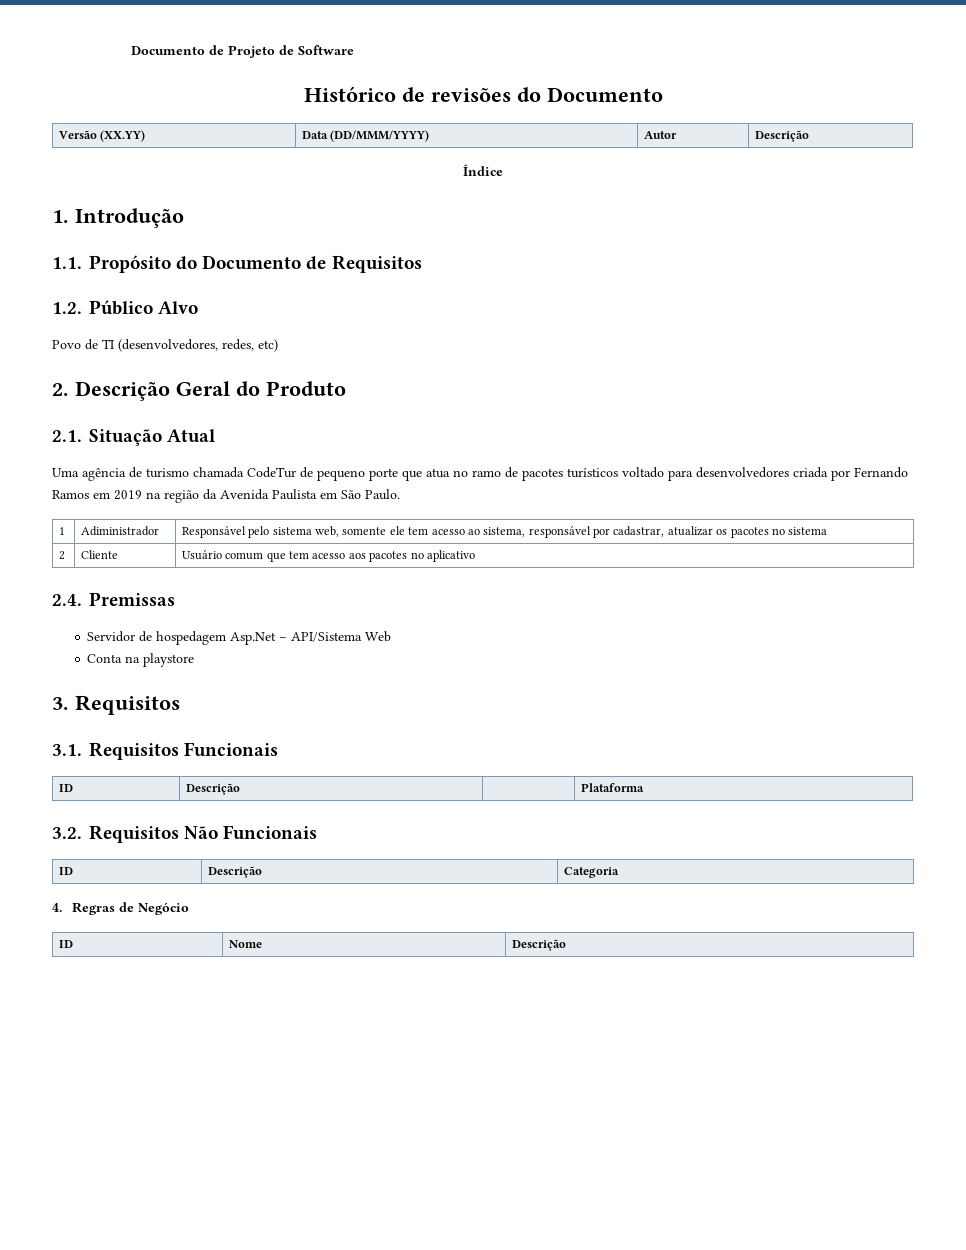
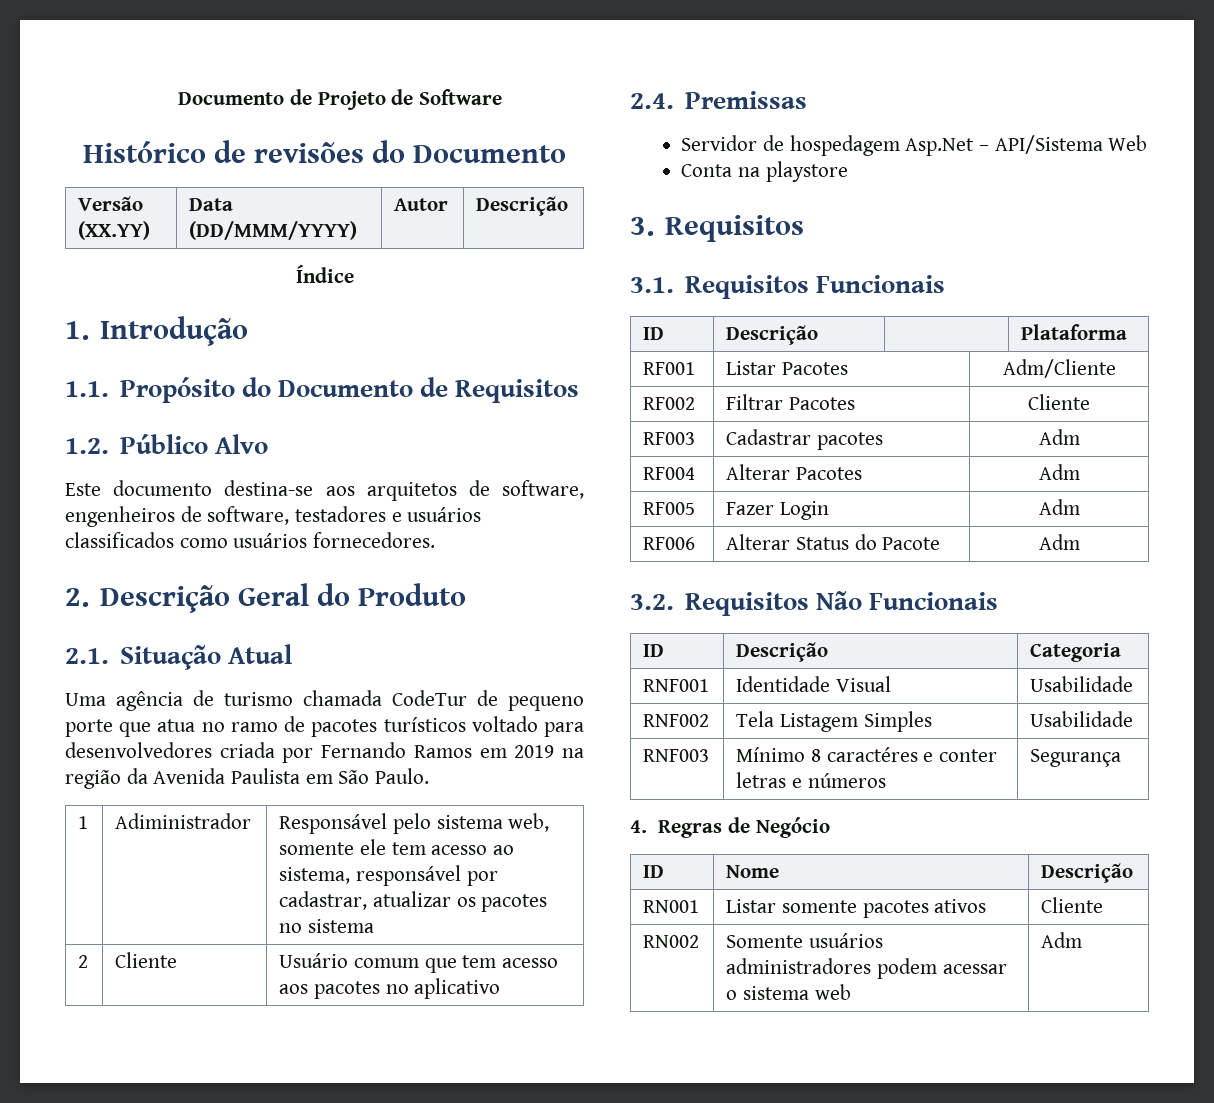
[52,339,278,352] Povo de TI (desenvolvedores, redes, etc) -> [65,480,584,501] [65,506,482,527] [65,532,436,548] Este documento destina-se aos arquitetos de software, engenheiros de software, testadores e usuários classificados como usuários fornecedores.
(644, 787) none -> [643,362,696,375] [726,361,849,375] [1002,359,1116,378] [643,397,696,410] [726,394,856,410] [1028,394,1090,410] [643,432,696,445] [726,429,884,450] [1038,429,1080,445] [643,467,696,480] [726,464,863,480] [1038,464,1080,480] [643,502,696,515] [726,501,830,520] [1038,499,1080,515] [643,537,696,550] [726,534,941,550] [1038,534,1080,550] // RF001 | Listar Pacotes | Adm/Cliente // RF002 | Filtrar Pacotes | Cliente // RF003 | Cadastrar pacotes | Adm // RF004 | Alterar Pacotes | Adm // RF005 | Fazer Login | Adm // RF006 | Alterar Status do Pacote | Adm
(619, 872) none -> [643,679,710,692] [736,676,892,692] [1030,676,1134,692] [643,714,710,727] [736,711,932,732] [1030,711,1134,727] [643,749,710,762] [736,747,998,762] [736,772,886,788] [1030,749,1122,767] // RNF001 | Identidade Visual | Usabilidade // RNF002 | Tela Listagem Simples | Usabilidade // RNF003 | Mínimo 8 caractéres e conter letras e números | Segurança
(566, 945) none -> [643,900,700,913] [726,899,987,918] [1041,897,1104,913] [643,935,700,948] [726,933,884,948] [726,958,1007,979] [726,984,851,1000] [1041,932,1083,948] // RN001 | Listar somente pacotes ativos | Cliente // RN002 | Somente usuários administradores podem acessar o sistema web | Adm

